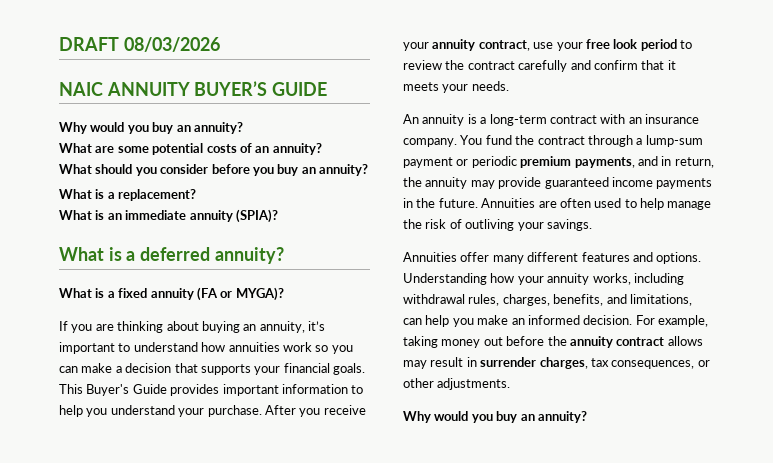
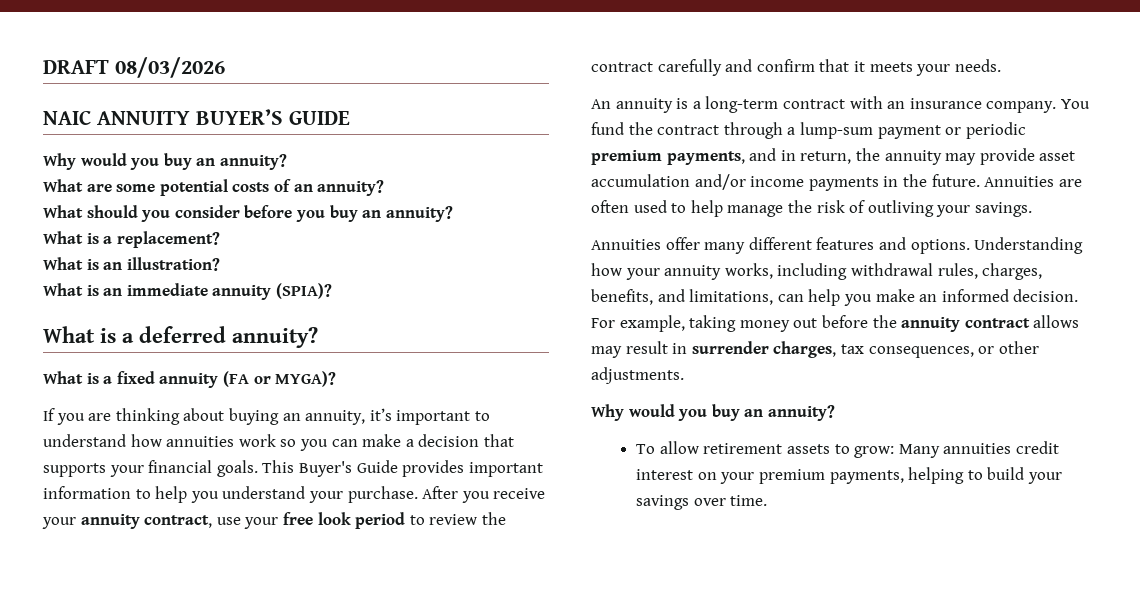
(197, 195) none -> [43,257,220,271] // What is an illustration?
[544,177,609,189] guaranteed -> [1039,151,1076,161] [591,174,746,190] asset accumulation and/or
(587, 417) none -> [636,441,1059,458] [636,467,1062,484] [636,495,768,510] // To allow retirement assets to grow: Many annuities credit interest on your premium payments, helping to build your savings over time.

